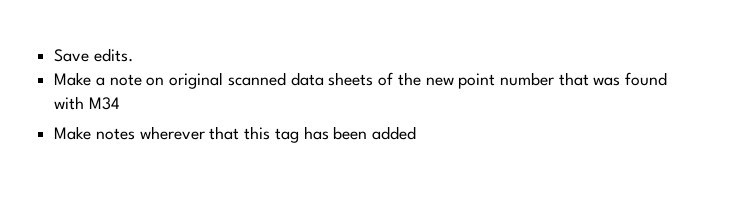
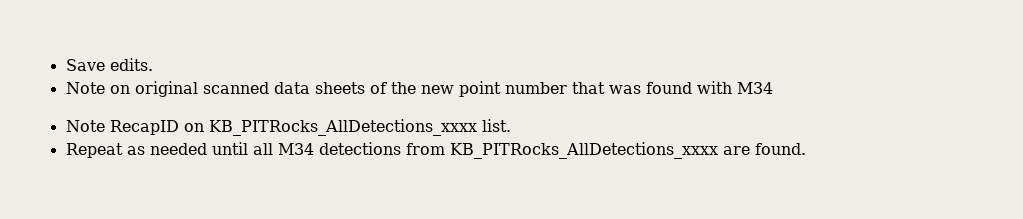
[54,72,142,86] Make a note -> [65,82,105,94] Note
[54,126,417,143] Make notes wherever that this tag has been added -> [65,119,511,136] [65,142,806,159] Note RecapID on KB_PITRocks_AllDetections_xxxx list. // Repeat as needed until all M34 detections from KB_PITRocks_AllDetections_xxxx are found.

